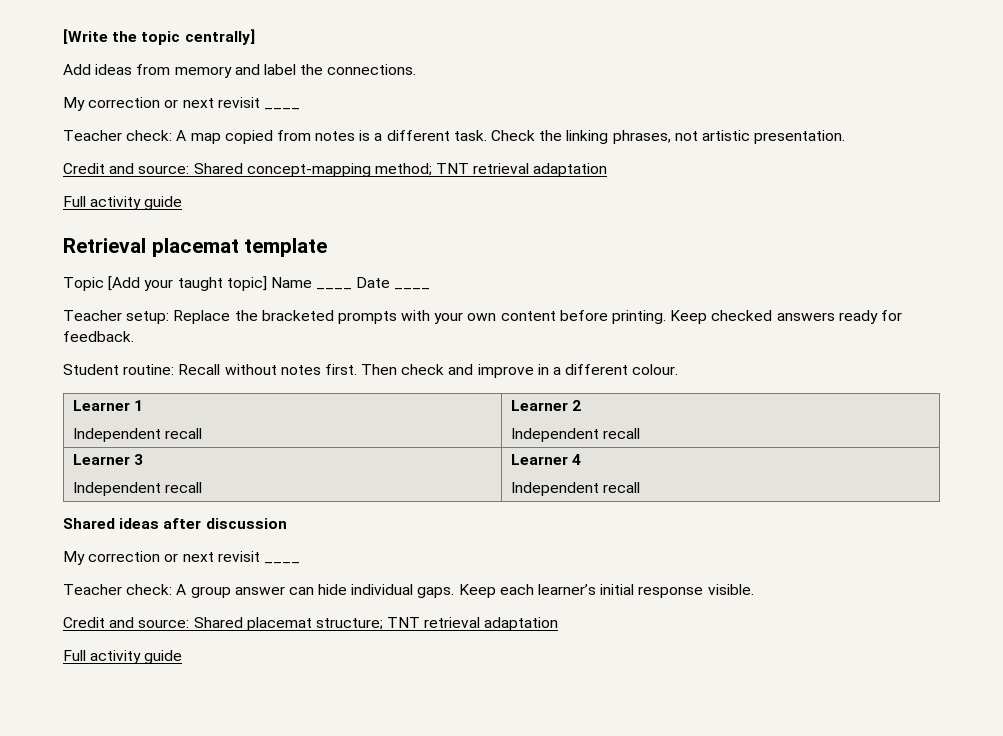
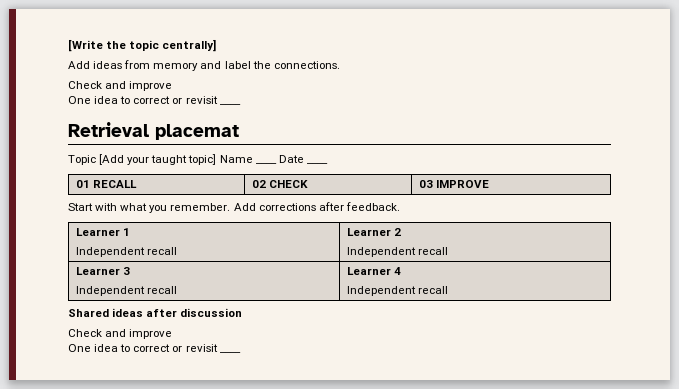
[63,97,260,111] [263,108,300,110] [63,130,846,144] [63,163,608,177] [63,196,183,210] My correction or next revisit ____ // Teacher check: A map copied from notes is a different task. Check the linking phrases, not artistic presentation. // Credit and source: Shared concept-mapping method; TNT retrieval adaptation // Full activity guide -> [68,81,173,91] [68,96,218,104] [219,104,241,105] Check and improve // One idea to correct or revisit ____
[244,238,328,257] template -> (239, 132) none
[63,310,902,324] [63,331,134,342] [63,364,679,378] // Teacher setup: Replace the bracketed prompts with your own content before printing. Keep checked answers ready for feedback. // Student routine: Recall without notes first. Then check and improve in a different colour. -> [76,180,138,188] [252,180,309,188] [419,180,490,188] [68,202,400,213] // 01 RECALL | 02 CHECK | 03 IMPROVE // Start with what you remember. Add corrections after feedback.
[63,551,260,565] [263,562,300,564] [63,584,754,598] [63,617,559,631] [63,650,183,664] My correction or next revisit ____ // Teacher check: A group answer can hide individual gaps. Keep each learner’s initial response visible. // Credit and source: Shared placemat structure; TNT retrieval adaptation // Full activity guide -> [68,329,173,339] [68,344,218,352] [219,352,241,353] Check and improve // One idea to correct or revisit ____

